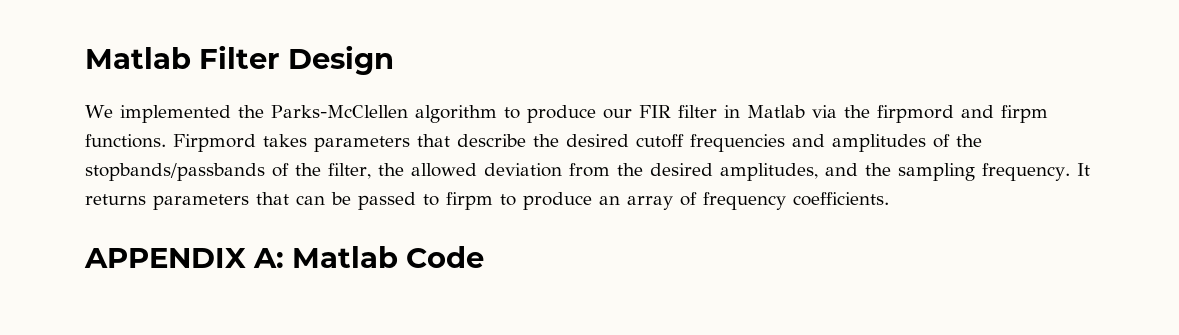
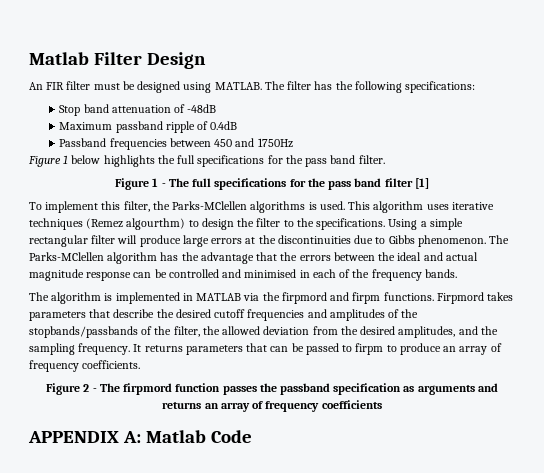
[85,105,805,123] We implemented the Parks-McClellen algorithm to produce our FIR filter in Matlab -> [29,81,476,93] [59,104,217,116] [59,121,238,133] [59,138,293,150] [28,155,385,167] [115,178,429,190] [29,201,494,213] [29,218,463,230] [29,235,510,247] [29,252,478,264] [29,269,457,281] [29,292,242,304] An FIR filter must be designed using MATLAB. The filter has the following specifications: // Stop band attenuation of -48dB // Maximum passband ripple of 0.4dB // Passband frequencies between 450 and 1750Hz // Figure 1 below highlights the full specifications for the pass band filter. // Figure 1 - The full specifications for the pass band filter [1] // To implement this filter, the Parks-MClellen algorithms is used. This algorithm uses iterative techniques (Remez algourthm) to design the filter to the specifications. Using a simple rectangular filter will produce large errors at the discontinuities due to Gibbs phenomenon. The Parks-MClellen algorithm has the advantage that the errors between the ideal and actual magnitude response can be controlled and minimised in each of the frequency bands. // The algorithm is implemented in MATLAB
(889, 199) none -> [46,383,498,395] [162,400,382,412] // Figure 2 - The firpmord function passes the passband specification as arguments and returns an array of frequency coefficients

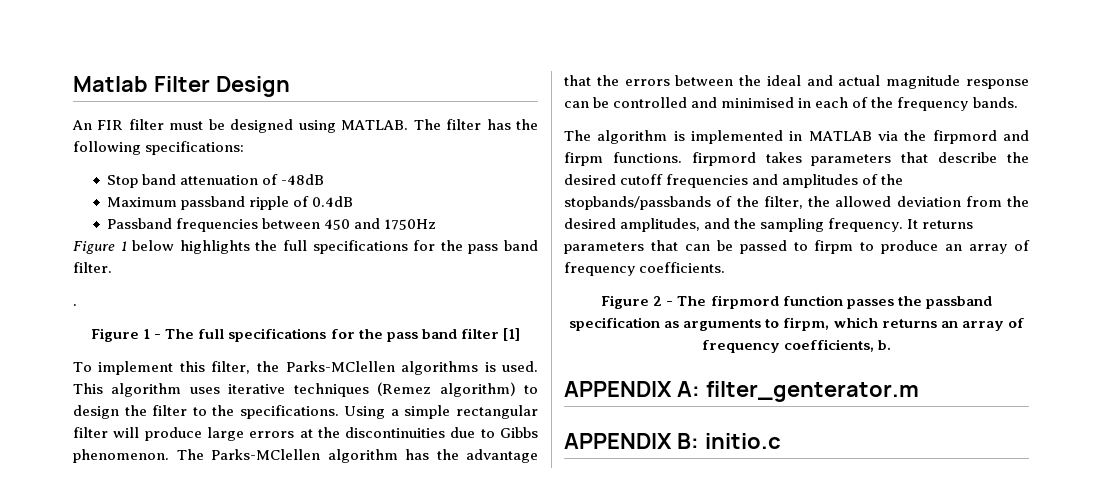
(385, 159) none -> [73,304,77,306] // .
[126,218,186,230] algourthm) -> [439,382,516,397] algorithm)
[436,292,484,304] Firpmord -> [691,152,756,166] firpmord
[477,383,498,392] and -> [765,317,878,331] to firpm, which
[321,400,382,409] coefficients -> [784,339,892,352] coefficients, b.
[145,430,252,443] Matlab Code -> [705,381,919,402] [564,433,781,449] filter_genterator.m // APPENDIX B: initio.c

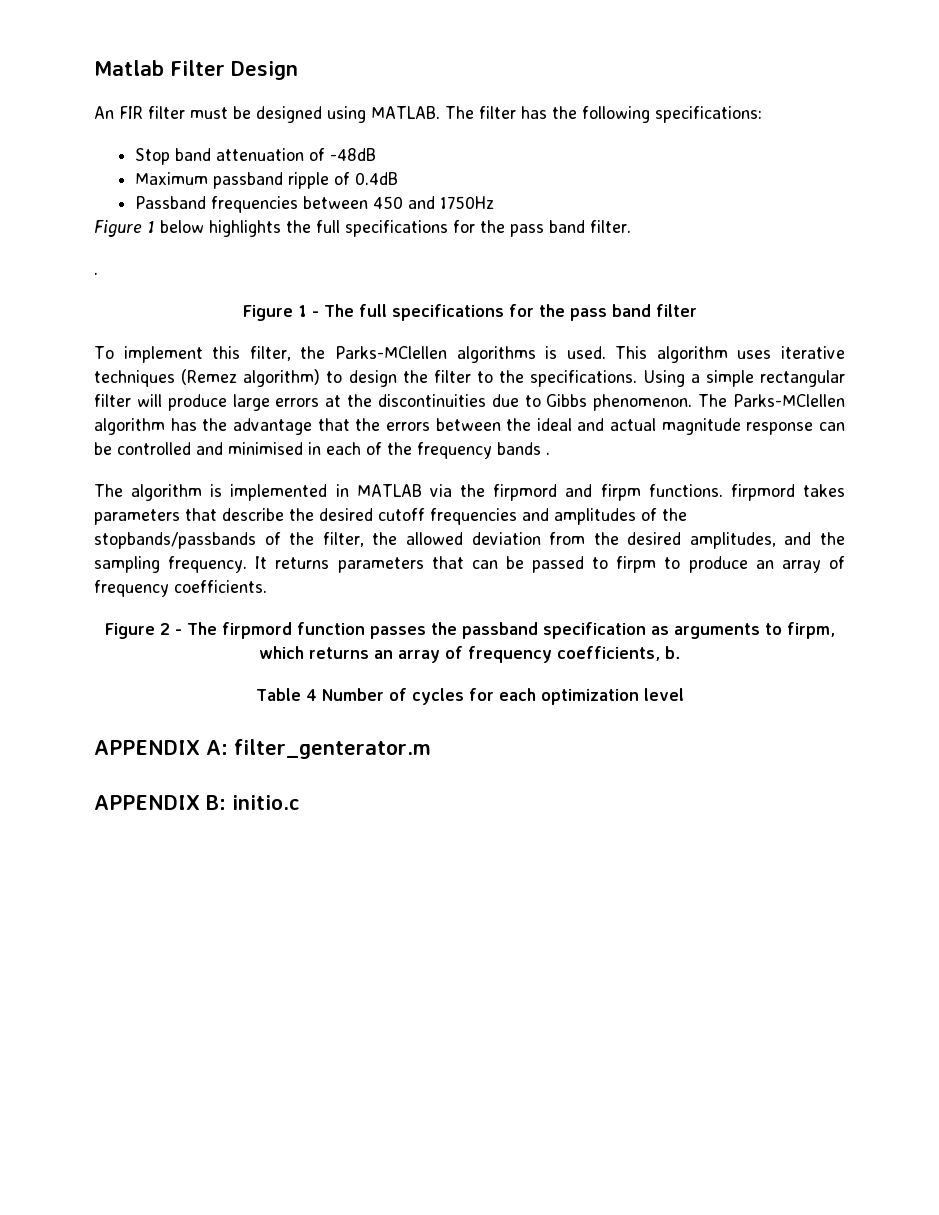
[502,328,520,341] [1] -> (697, 310) none
[972,97,1018,108] bands. -> [497,442,550,455] bands .
(892, 345) none -> [255,688,684,705] // Table 4 Number of cycles for each optimization level

